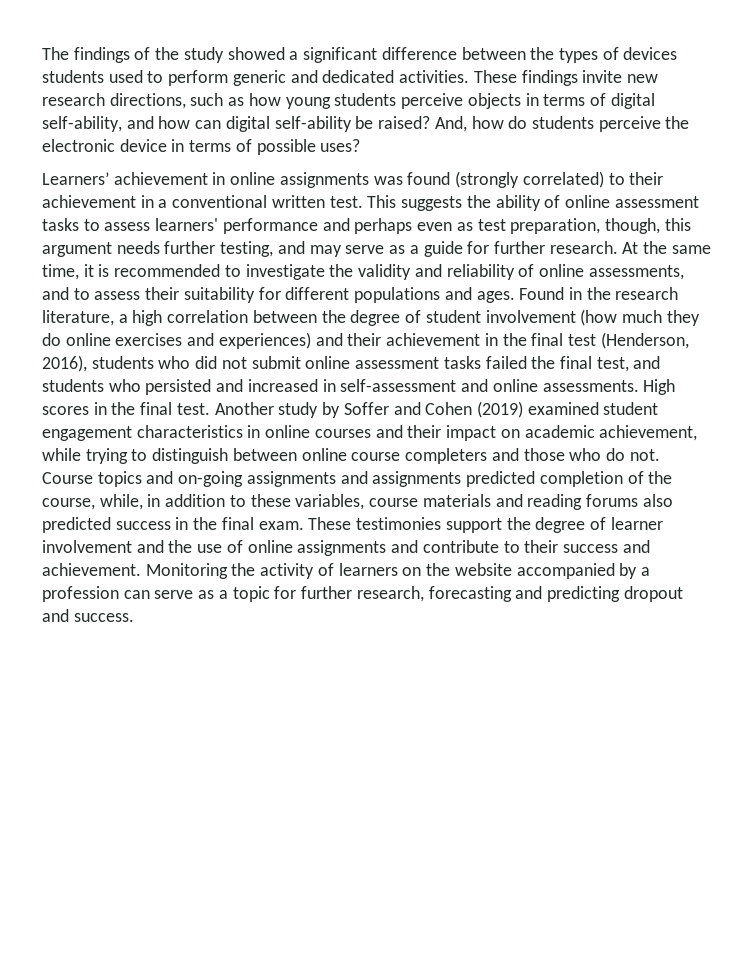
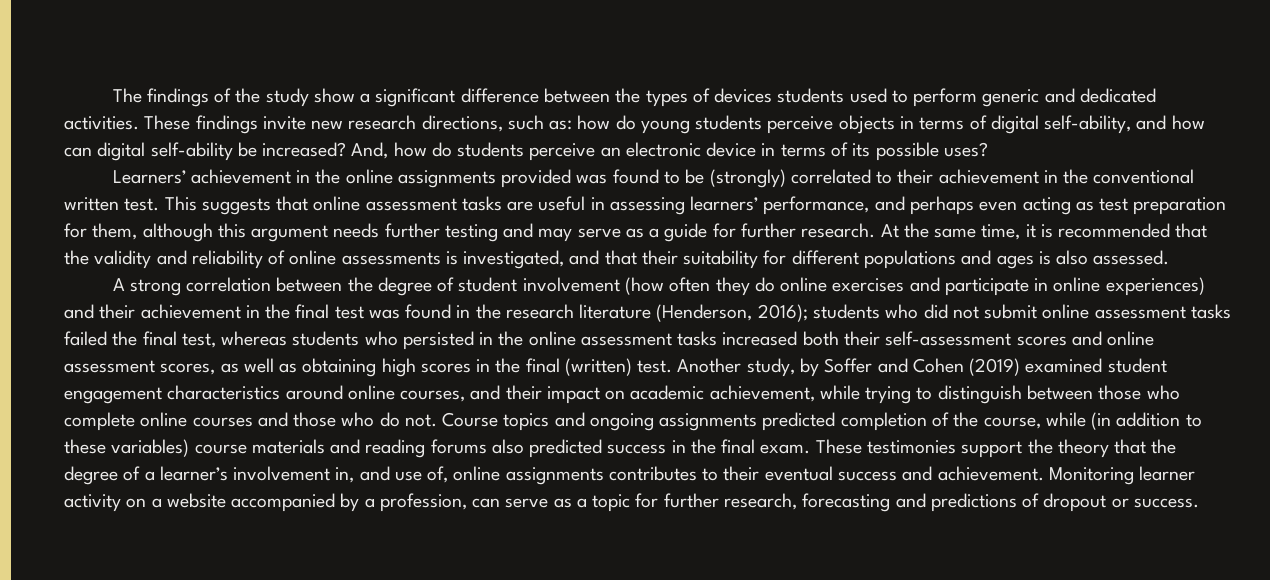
[227,47,285,60] showed -> [313,88,355,103] show
[228,93,281,106] as how -> [549,115,636,130] as: how do
[378,116,431,129] raised? -> [262,142,347,157] increased?
[665,116,690,129] the -> [600,147,621,157] an
(252, 145) none -> [852,143,871,157] its
[230,171,604,188] online assignments was found (strongly correlated) -> [315,169,871,188] the online assignments provided was found to be (strongly) correlated
[158,199,168,208] a -> [1063,169,1089,184] the
[466,195,699,211] [42,218,318,234] the ability of online assessment tasks to assess learners' performance -> [276,196,870,215] that online assessment tasks are useful in assessing learners’ performance,
(453, 226) none -> [1022,197,1071,215] acting
[510,218,660,234] preparation, though, -> [1133,197,1227,215] [64,223,213,242] preparation for them, although
[220,241,274,257] testing, -> [444,224,498,242] testing
[224,264,325,280] to investigate -> [1175,223,1208,238] that
[588,265,684,280] [42,287,141,300] assessments, and to assess -> [341,250,637,269] assessments is investigated, and that
[476,287,679,303] [42,310,163,326] ages. Found in the research literature, a high -> [996,250,1170,269] [112,278,181,296] ages is also assessed. // A strong
[621,310,662,323] much -> [669,277,711,292] often
(215, 339) none -> [944,277,1101,296] participate in online
[600,332,689,349] [42,355,87,372] (Henderson, 2016), -> [368,304,808,322] was found in the research literature (Henderson, 2016);
[633,356,661,369] and -> [221,331,288,346] whereas
[216,379,676,395] and increased in self-assessment and online assessments. High -> [479,331,1155,346] [64,358,416,377] in the online assessment tasks increased both their self-assessment scores and online assessment scores, as well as obtaining high
(173, 408) none -> [564,358,632,376] (written)
[278,402,319,418] study -> [746,358,795,377] study,
[247,425,371,438] in online courses -> [285,385,466,402] around online courses,
[301,448,488,464] online course completers -> [1098,385,1180,400] [64,412,253,431] those who complete online courses
[178,471,368,487] on-going assignments and -> [589,413,654,431] ongoing
[99,494,161,510] while, in -> [1045,412,1112,430] while (in
[295,494,365,510] variables, -> [111,439,190,457] variables)
[535,517,663,533] [42,540,559,556] degree of learner involvement and the use of online assignments and contribute to their -> [1057,439,1177,458] [64,466,833,485] theory that the degree of a learner’s involvement in, and use of, online assignments contributes to their eventual
[231,563,451,579] the activity of learners on the -> [1139,466,1196,481] [64,494,162,512] learner activity on a
[42,586,119,602] profession -> [379,493,467,512] profession,
[546,586,683,602] [42,609,69,622] predicting dropout and -> [930,493,1129,512] predictions of dropout or

